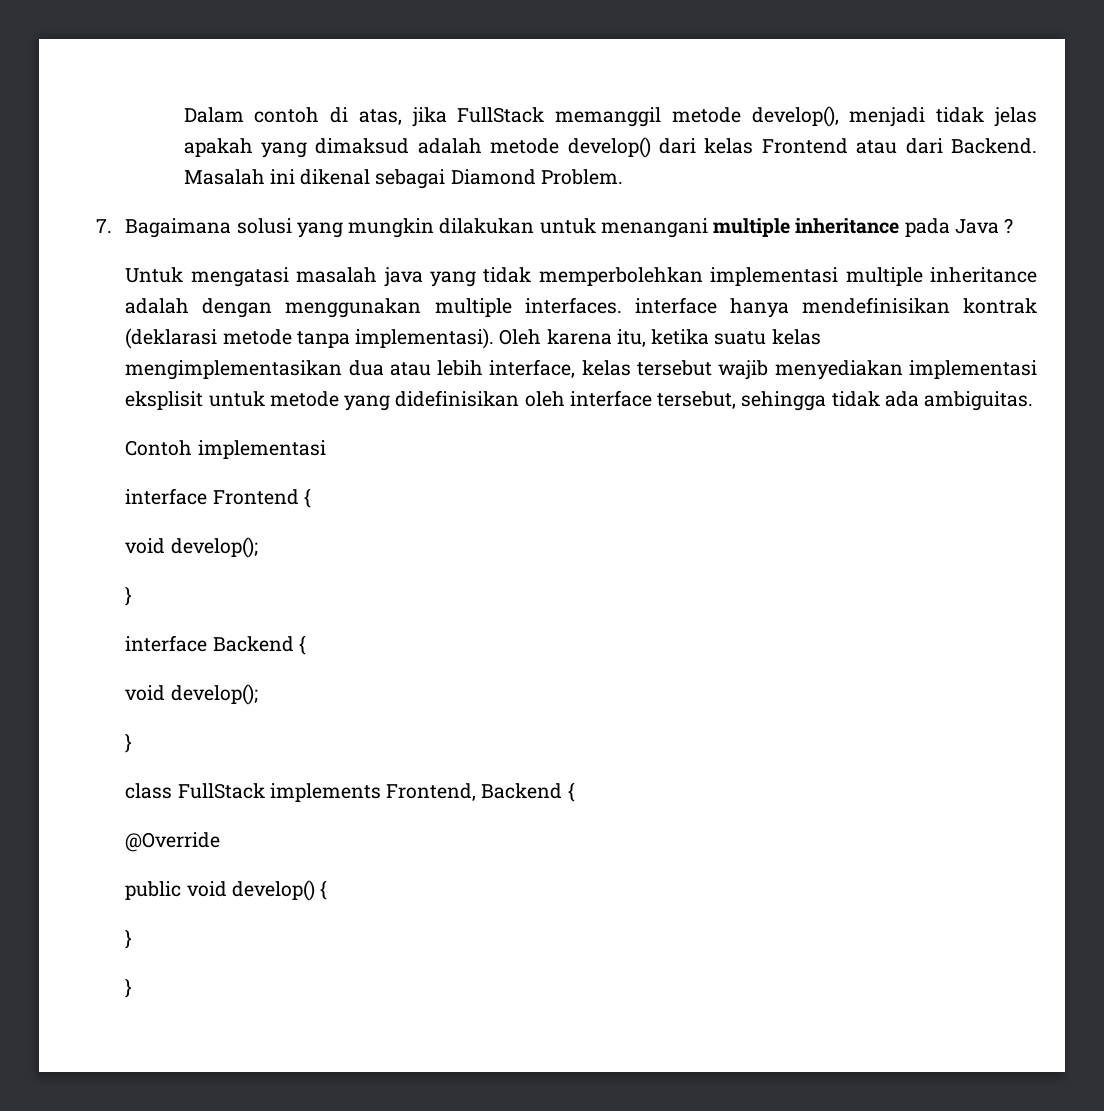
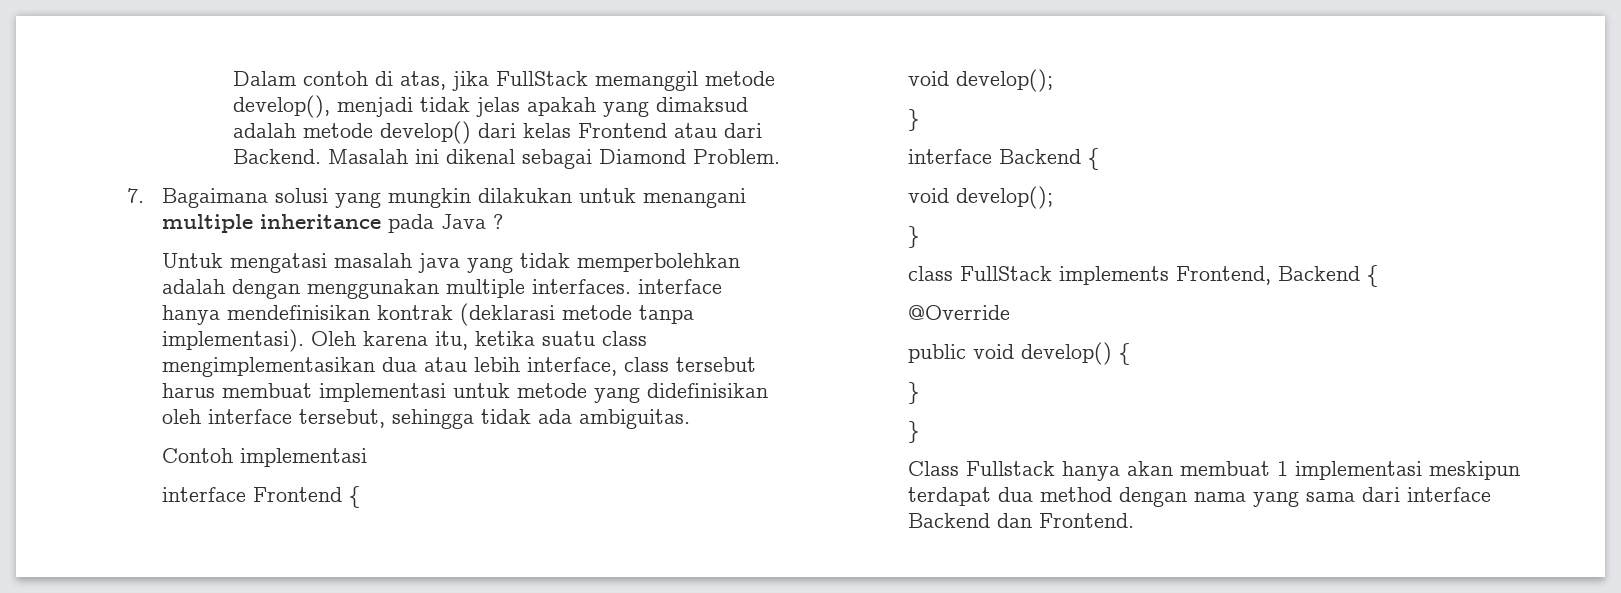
[710,267,1037,286] implementasi multiple inheritance -> (741, 262) none
[771,329,821,345] kelas -> [602,331,648,346] class
[581,360,1037,380] [125,391,204,410] kelas tersebut wajib menyediakan implementasi eksplisit -> [624,357,757,372] [162,383,447,402] class tersebut harus membuat implementasi
(133, 988) none -> [908,461,1521,481] [908,487,1492,507] [908,513,1135,528] // Class Fullstack hanya akan membuat 1 implementasi meskipun terdapat dua method dengan nama yang sama dari interface Backend dan Frontend.

